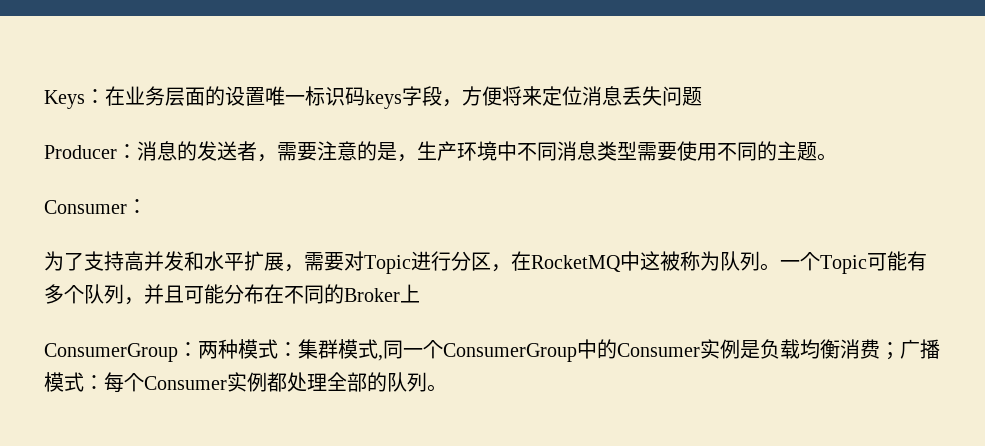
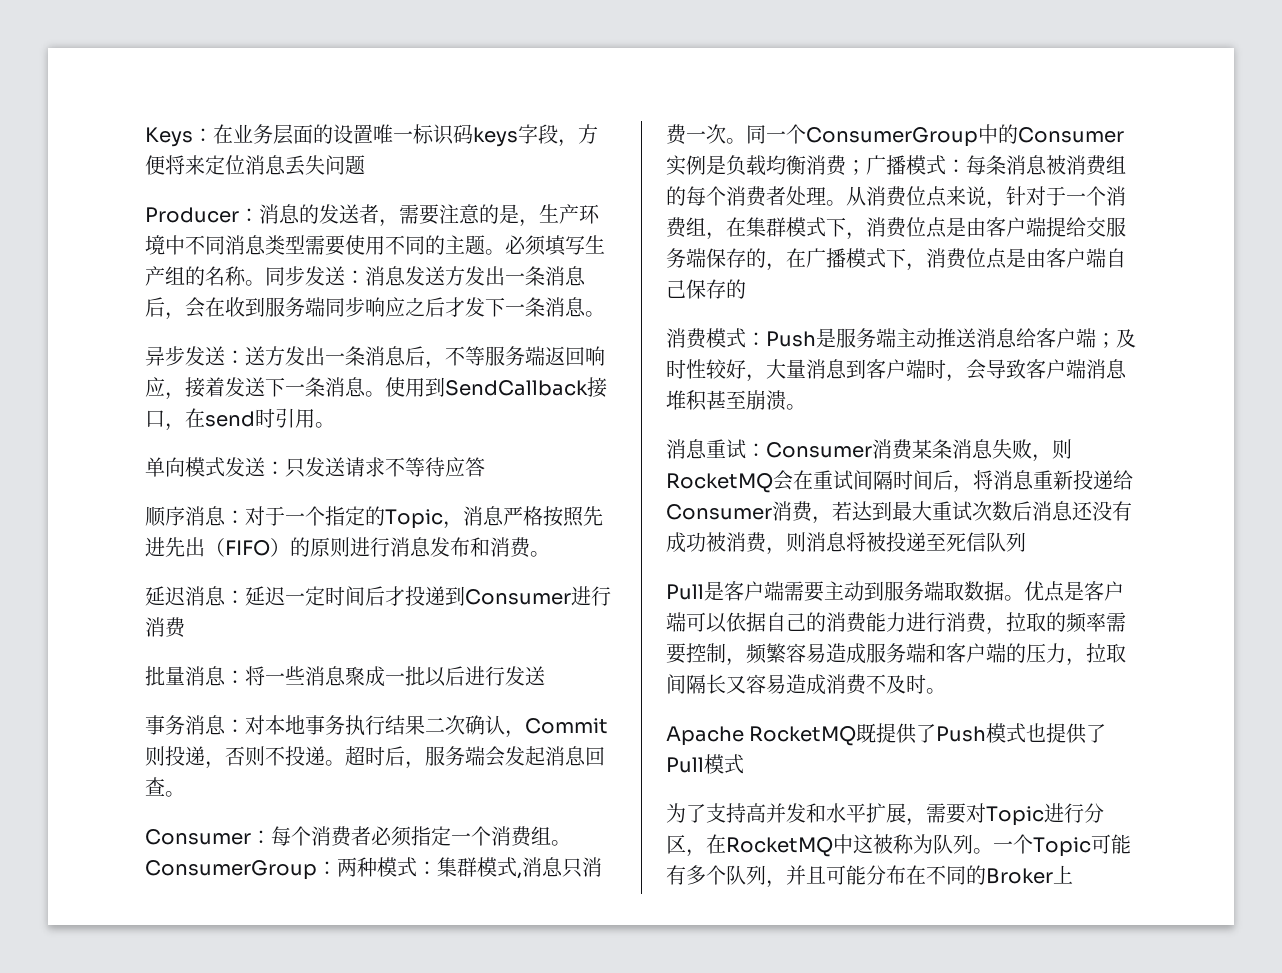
[44,199,147,214] // Consumer： -> [505,235,605,256] [145,266,586,286] [145,297,605,320] [145,346,605,369] [145,377,607,400] [145,408,335,431] [145,457,485,478] [145,506,603,529] [145,537,550,558] [145,586,611,606] [145,617,186,638] [145,666,545,687] [145,715,608,738] [145,746,605,769] [145,777,185,797] [145,826,571,847] [145,857,602,880] [666,124,1124,147] [666,155,1126,176] [666,186,1126,209] [666,217,1126,240] [666,248,1126,271] [666,279,746,299] [666,328,1136,349] [666,359,1127,382] [666,390,806,411] [666,439,1072,462] [666,470,1133,493] [666,501,1132,524] [666,532,1026,555] [666,581,1124,602] [666,612,1126,635] [666,643,1126,666] [666,674,946,695] [666,723,1107,746] [666,754,744,774] 必须填写生产组的名称。同步发送：消息发送方发出一条消息后，会在收到服务端同步响应之后才发下一条消息。 // 异步发送：送方发出一条消息后，不等服务端返回响应，接着发送下一条消息。使用到SendCallback接口，在send时引用。 // 单向模式发送：只发送请求不等待应答 // 顺序消息：对于一个指定的Topic，消息严格按照先进先出（FIFO）的原则进行消息发布和消费。 // 延迟消息：延迟一定时间后才投递到Consumer进行消费 // 批量消息：将一些消息聚成一批以后进行发送 // 事务消息：对本地事务执行结果二次确认，Commit则投递，否则不投递。超时后，服务端会发起消息回查。 // Consumer：每个消费者必须指定一个消费组。ConsumerGroup：两种模式：集群模式,消息只消费一次。同一个ConsumerGroup中的Consumer实例是负载均衡消费；广播模式：每条消息被消费组的每个消费者处理。从消费位点来说，针对于一个消费组，在集群模式下，消费位点是由客户端提给交服务端保存的，在广播模式下，消费位点是由客户端自己保存的 // 消费模式：Push是服务端主动推送消息给客户端；及时性较好，大量消息到客户端时，会导致客户端消息堆积甚至崩溃。 // 消息重试：Consumer消费某条消息失败，则RocketMQ会在重试间隔时间后，将消息重新投递给Consumer消费，若达到最大重试次数后消息还没有成功被消费，则消息将被投递至死信队列 // Pull是客户端需要主动到服务端取数据。优点是客户端可以依据自己的消费能力进行消费，拉取的频率需要控制，频繁容易造成服务端和客户端的压力，拉取间隔长又容易造成消费不及时。 // Apache RocketMQ既提供了Push模式也提供了Pull模式
[44,339,940,362] [44,372,447,393] // ConsumerGroup：两种模式：集群模式,同一个ConsumerGroup中的Consumer实例是负载均衡消费；广播模式：每个Consumer实例都处理全部的队列。 -> (1073, 874) none

